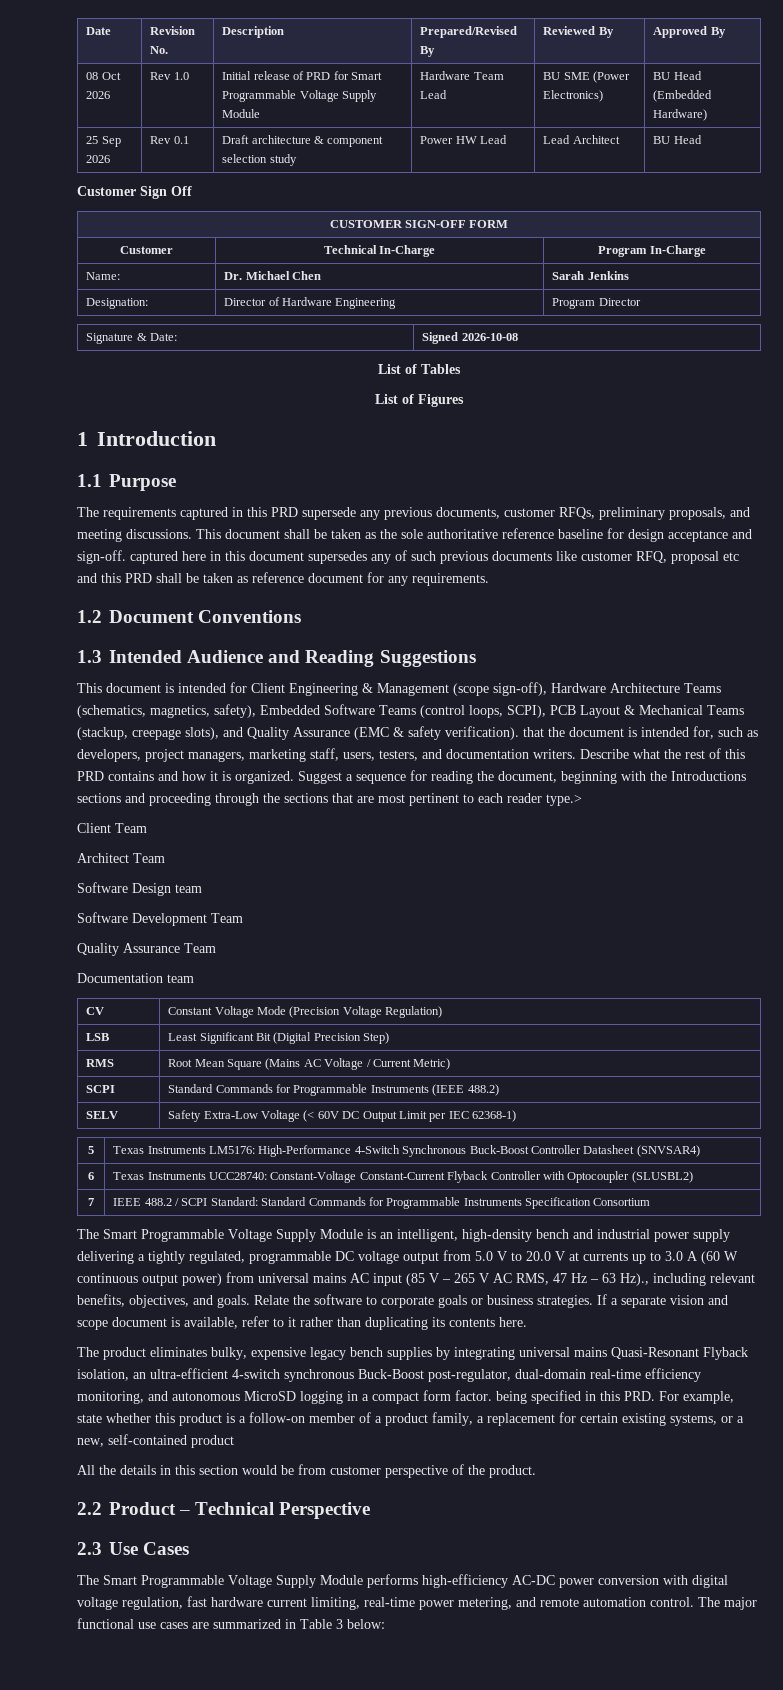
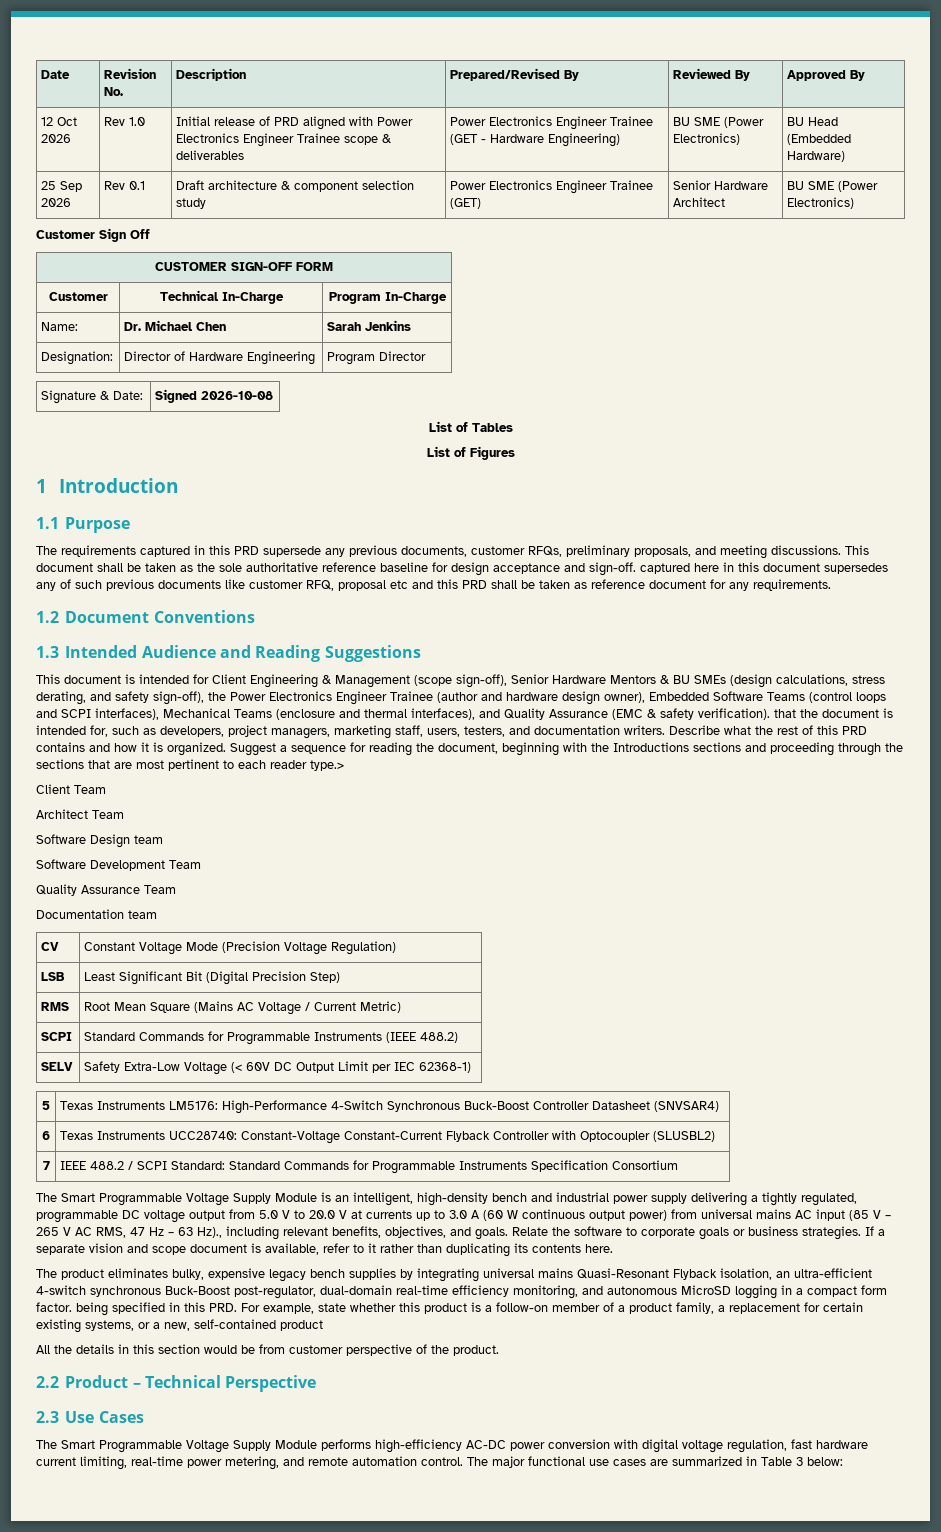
[86,72,99,80] 08 -> [41,117,54,126] 12
[333,71,383,80] [222,90,378,102] [222,109,261,118] [420,71,504,80] [420,90,448,99] for Smart Programmable Voltage Supply Module | Hardware Team Lead -> [303,116,414,130] [176,133,393,147] [176,150,245,160] [450,116,654,130] [450,133,621,147] aligned with Power Electronics Engineer Trainee scope & deliverables | Power Electronics Engineer Trainee (GET - Hardware Engineering)
[455,135,508,144] [543,135,571,144] HW Lead | Lead -> [489,180,654,194] [450,198,482,209] [673,180,769,190] Electronics Engineer Trainee (GET) | Senior Hardware
[673,135,702,144] Head -> [808,181,879,192] [787,197,855,209] SME (Power Electronics)
[551,683,721,693] [77,704,744,718] [77,727,219,740] Hardware Architecture Teams (schematics, magnetics, safety), Embedded Software Teams (control loops, SCPI), PCB Layout & Mechanical Teams (stackup, creepage slots), -> [511,674,885,688] [36,691,886,705] [36,708,475,720] Senior Hardware Mentors & BU SMEs (design calculations, stress derating, and safety sign-off), the Power Electronics Engineer Trainee (author and hardware design owner), Embedded Software Teams (control loops and SCPI interfaces), Mechanical Teams (enclosure and thermal interfaces),

